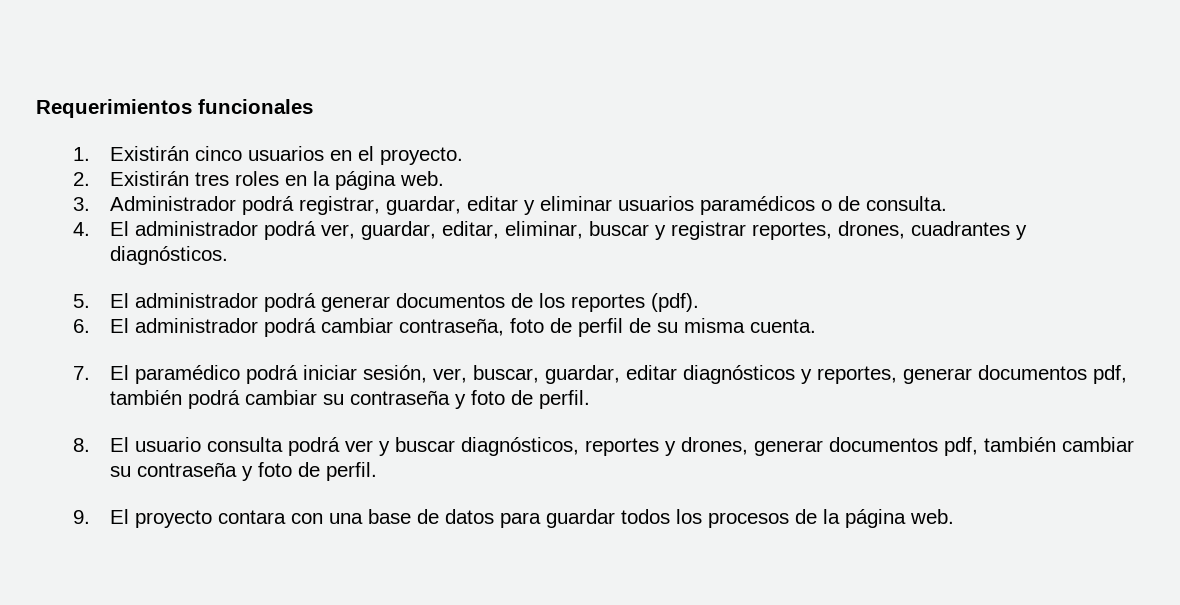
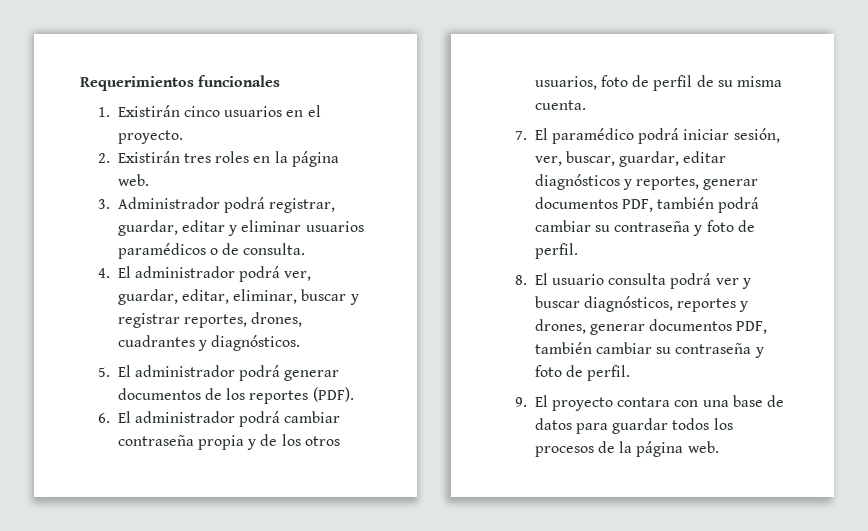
[651,293,700,312] (pdf). -> [312,387,354,402] (PDF).
[399,318,505,336] contraseña, -> [117,434,340,450] [534,76,597,90] contraseña propia y de los otros usuarios,
[1093,365,1128,384] pdf, -> [621,199,653,212] PDF,
[944,437,979,456] pdf, -> [736,321,768,334] PDF,

